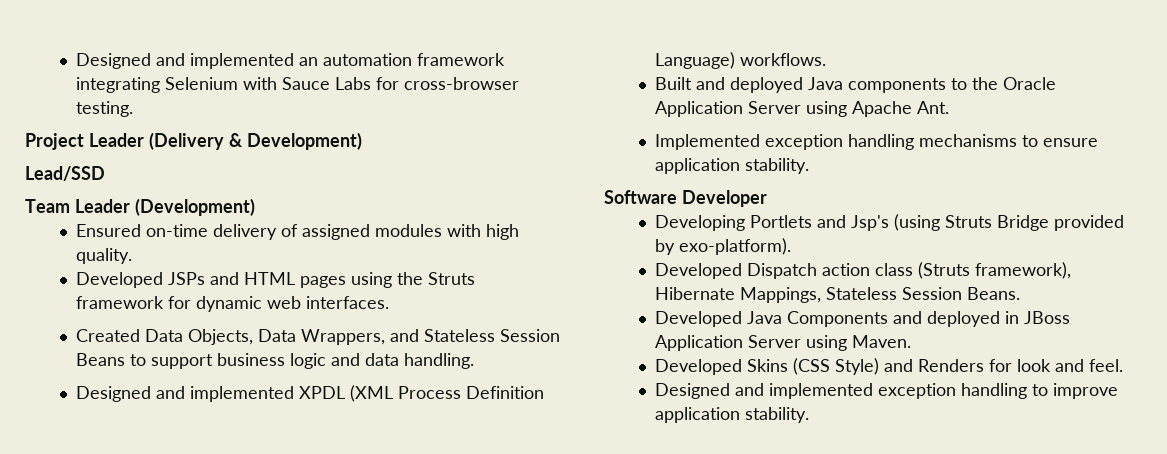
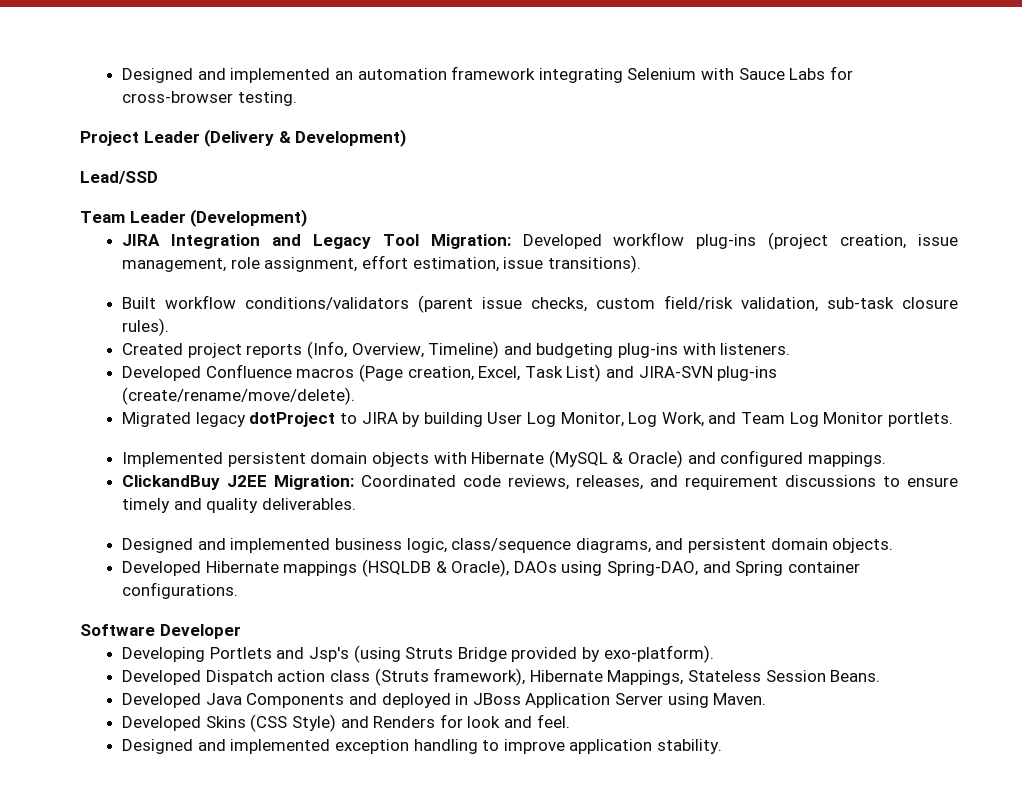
[75,224,519,240] [75,248,132,264] [75,272,475,288] [75,296,389,312] [75,329,560,345] [75,353,474,369] [75,385,544,402] [654,52,826,69] [654,77,1056,93] [654,101,949,117] [654,134,1098,150] [654,158,809,174] Ensured on-time delivery of assigned modules with high quality. // Developed JSPs and HTML pages using the Struts framework for dynamic web interfaces. // Created Data Objects, Data Wrappers, and Stateless Session Beans to support business logic and data handling. // Designed and implemented XPDL (XML Process Definition Language) workflows. // Built and deployed Java components to the Oracle Application Server using Apache Ant. // Implemented exception handling mechanisms to ensure application stability. -> [122,232,958,250] [122,255,641,273] [122,295,958,313] [122,318,170,336] [122,341,791,359] [122,364,778,382] [122,387,356,405] [122,412,953,427] [122,450,886,468] [122,475,958,490] [122,498,357,513] [122,538,894,553] [122,559,860,577] [122,582,239,599] JIRA Integration and Legacy Tool Migration: Developed workflow plug-ins (project creation, issue management, role assignment, effort estimation, issue transitions). // Built workflow conditions/validators (parent issue checks, custom field/risk validation, sub-task closure rules). // Created project reports (Info, Overview, Timeline) and budgeting plug-ins with listeners. // Developed Confluence macros (Page creation, Excel, Task List) and JIRA-SVN plug-ins (create/rename/move/delete). // Migrated legacy dotProject to JIRA by building User Log Monitor, Log Work, and Team Log Monitor portlets. // Implemented persistent domain objects with Hibernate (MySQL & Oracle) and configured mappings. // ClickandBuy J2EE Migration: Coordinated code reviews, releases, and requirement discussions to ensure timely and quality deliverables. // Designed and implemented business logic, class/sequence diagrams, and persistent domain objects. // Developed Hibernate mappings (HSQLDB & Oracle), DAOs using Spring-DAO, and Spring container configurations.

